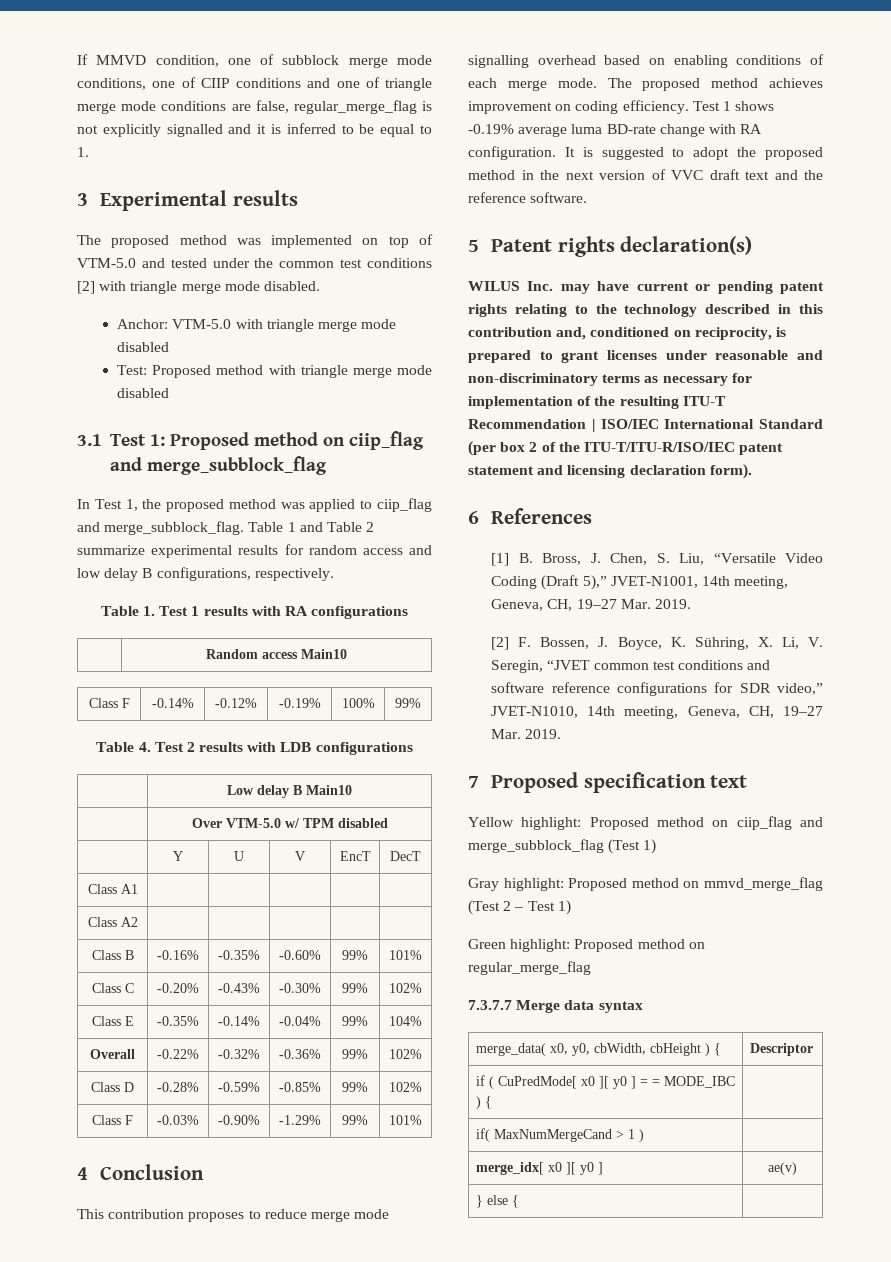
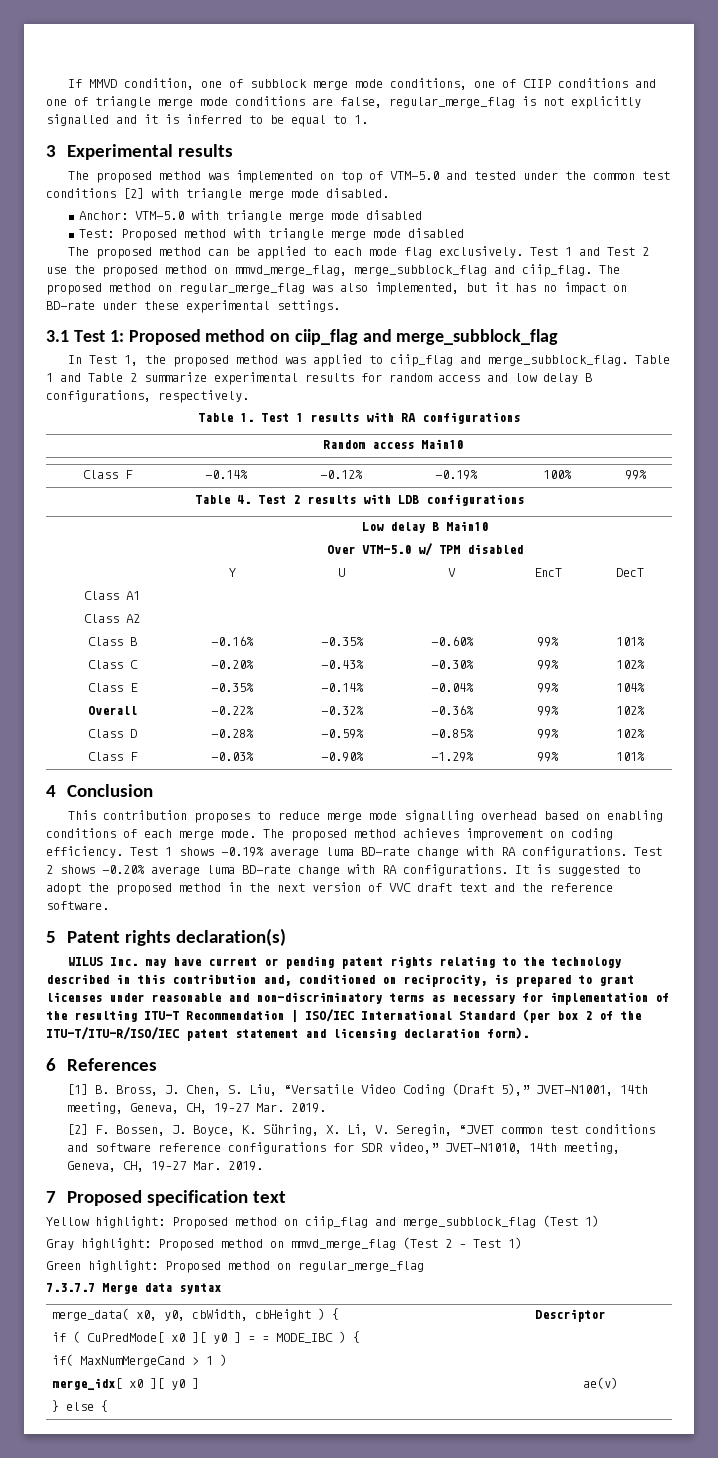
(170, 393) none -> [67,246,649,259] [46,264,620,277] [46,282,627,295] [46,300,340,313] // The proposed method can be applied to each mode flag exclusively. Test 1 and Test 2 use the proposed method on mmvd_merge_flag, merge_subblock_flag and ciip_flag. The proposed method on regular_merge_flag was also implemented, but it has no impact on BD-rate under these experimental settings.
[468,146,556,160] configuration. -> [522,846,662,858] [46,864,508,876] configurations. Test 2 shows -0.20% average luma BD-rate change with RA configurations.

